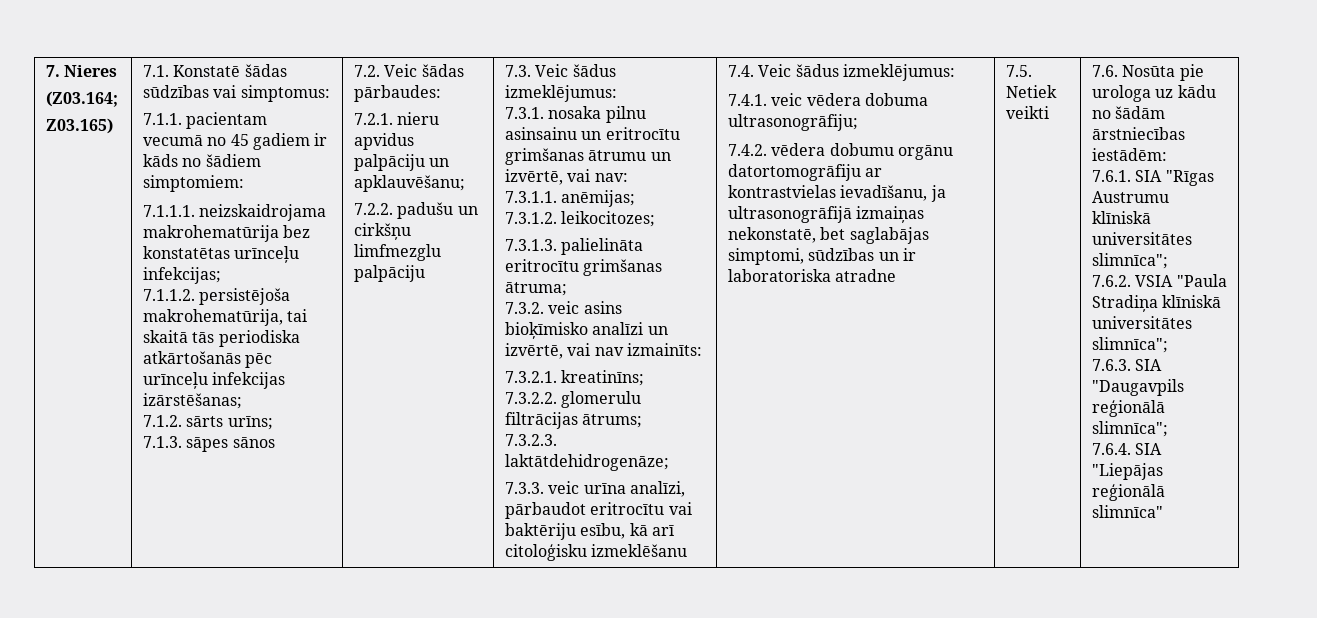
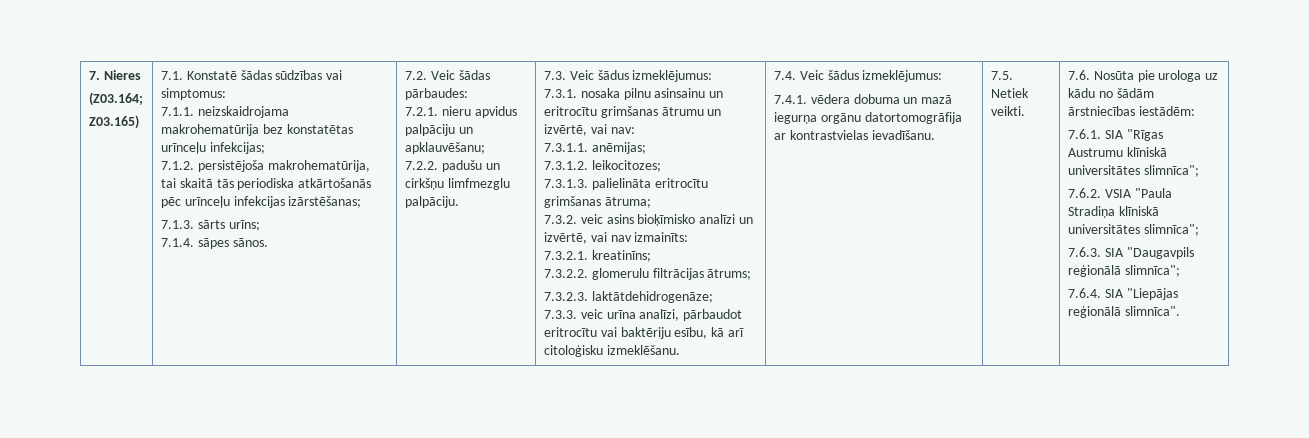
[186,112,268,129] [143,133,328,150] [143,154,261,167] [143,175,245,192] [143,205,196,217] pacientam vecumā no 45 gadiem ir kāds no šādiem simptomiem: // 7.1.1.1. -> (194, 111) none
[143,289,196,301] 7.1.1.2. -> [160,161,194,170] 7.1.2.
[143,415,183,427] 7.1.2. -> [160,220,194,229] 7.1.3.
[143,436,275,452] 7.1.3. sāpes sānos -> [160,238,268,249] 7.1.4. sāpes sānos.
[354,265,426,282] palpāciju -> [404,196,459,208] palpāciju.
[591,544,688,557] izmeklēšanu -> [606,345,680,355] izmeklēšanu.
[771,93,803,106] veic -> (807, 99) none
[728,114,859,131] [728,143,953,160] [728,164,883,181] [728,185,946,202] [728,206,925,223] [728,227,929,244] [728,248,916,265] [728,269,897,282] ultrasonogrāfiju; // 7.4.2. vēdera dobumu orgānu datortomogrāfiju ar kontrastvielas ievadīšanu, ja ultrasonogrāfijā izmaiņas nekonstatē, bet saglabājas simptomi, sūdzības un ir laboratoriska atradne -> [903,95,953,104] [773,112,962,124] [773,130,935,140] un mazā iegurņa orgānu datortomogrāfija ar kontrastvielas ievadīšanu.
[1006,106,1050,119] veikti -> [990,106,1025,116] veikti.
[1092,505,1164,518] slimnīca" -> [1124,306,1180,316] slimnīca".

